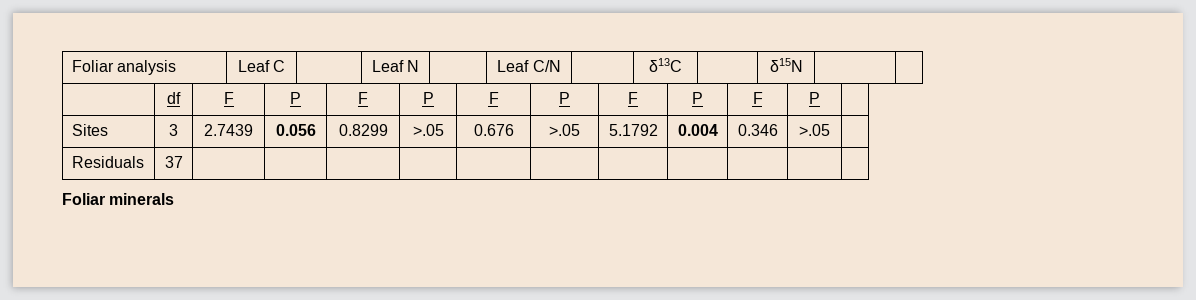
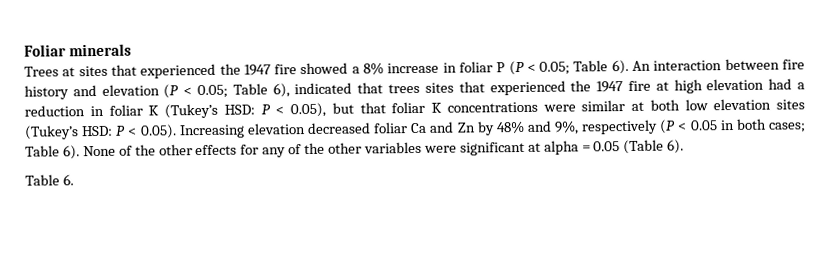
[71,60,176,75] [237,60,286,72] [371,60,420,72] [497,60,561,72] [649,58,682,72] [769,58,803,72] [167,92,181,104] [223,92,234,104] [290,92,301,104] [358,92,368,104] [422,92,434,104] [488,92,499,104] [559,92,570,104] [628,92,638,104] [692,92,703,104] [752,92,763,104] [809,92,820,104] [71,124,108,136] [169,124,178,136] [204,124,253,136] [275,124,316,136] [338,124,388,136] [412,124,444,136] [473,124,514,136] [549,124,580,136] [608,124,658,136] [677,124,718,136] [737,124,778,136] [799,124,830,136] [71,156,144,168] [164,156,183,168] [62,193,175,205] Foliar analysis | Leaf C | | Leaf N | | Leaf C/N | | δ13C | | δ15N | | // | df | F | P | F | P | F | P | F | P | F | P | // Sites | 3 | 2.7439 | 0.056 | 0.8299 | >.05 | 0.676 | >.05 | 5.1792 | 0.004 | 0.346 | >.05 | // Residuals | 37 | | | | | | | | | | | // Foliar minerals -> [24,43,132,57] [24,58,806,79] [24,78,806,100] [24,98,805,119] [24,118,806,140] [25,139,685,160] [25,174,74,186] Foliar minerals // Trees at sites that experienced the 1947 fire showed a 8% increase in foliar P (P < 0.05; Table 6). An interaction between fire history and elevation (P < 0.05; Table 6), indicated that trees sites that experienced the 1947 fire at high elevation had a reduction in foliar K (Tukey’s HSD: P < 0.05), but that foliar K concentrations were similar at both low elevation sites (Tukey’s HSD: P < 0.05). Increasing elevation decreased foliar Ca and Zn by 48% and 9%, respectively (P < 0.05 in both cases; Table 6). None of the other effects for any of the other variables were significant at alpha = 0.05 (Table 6). // Table 6.

